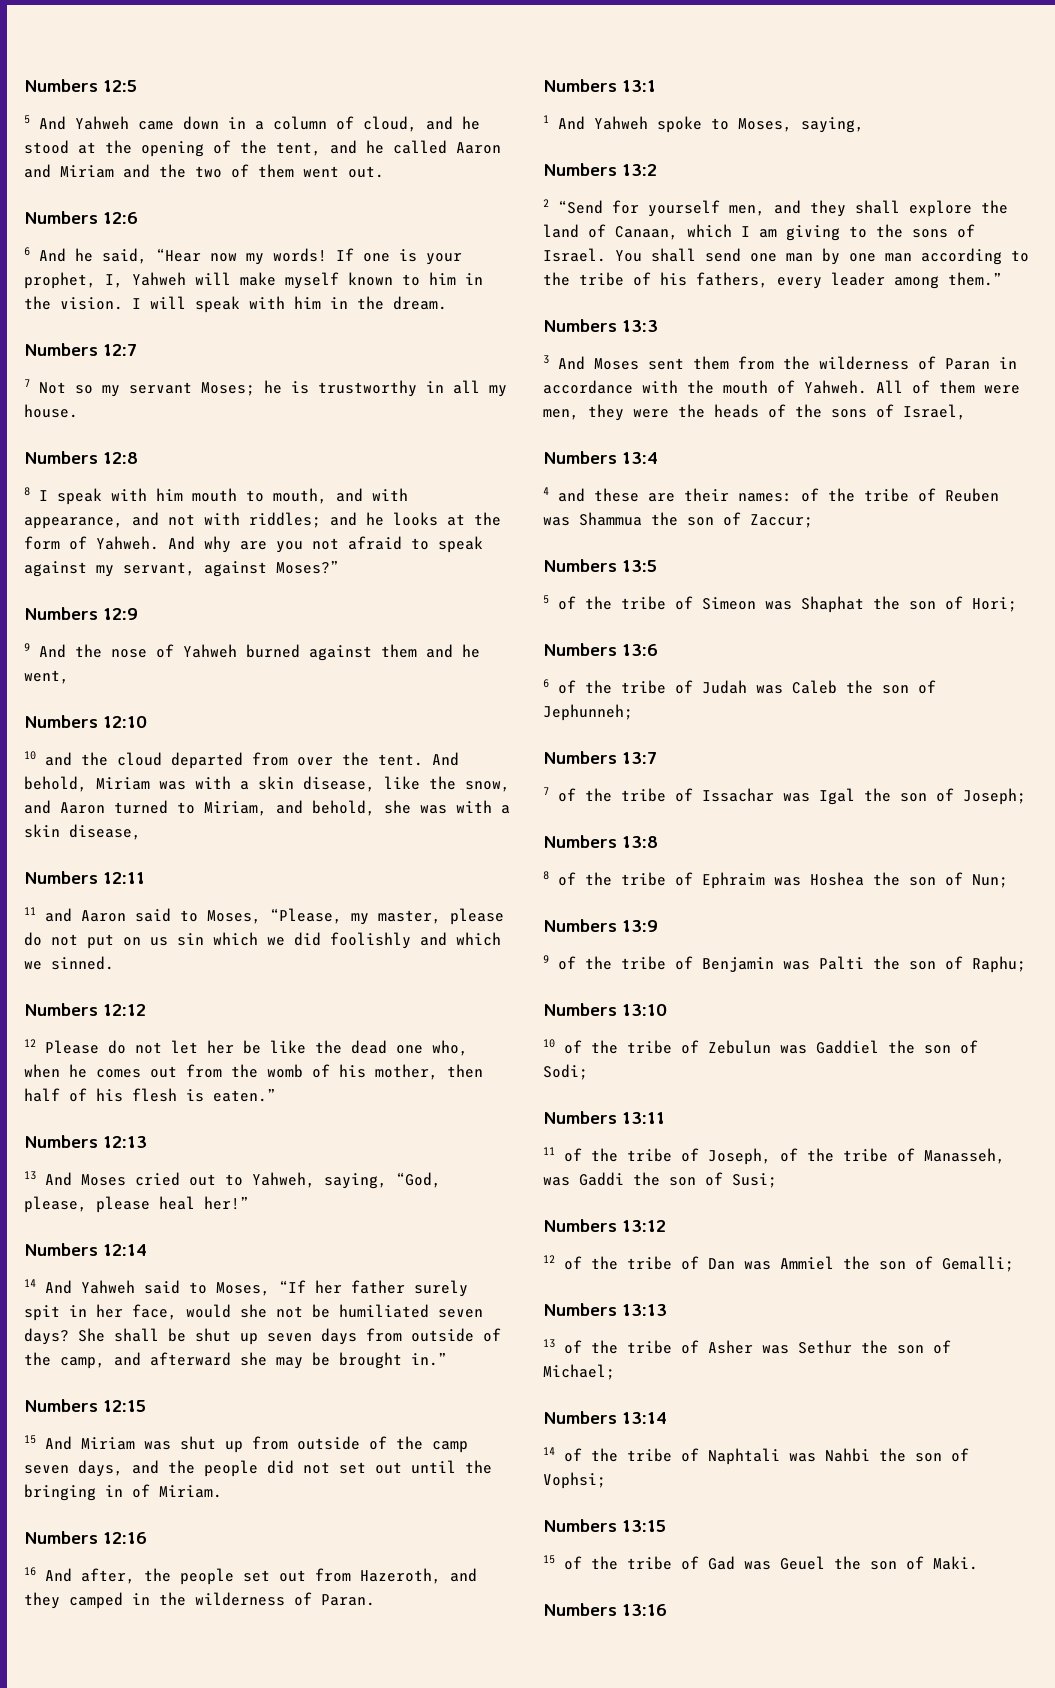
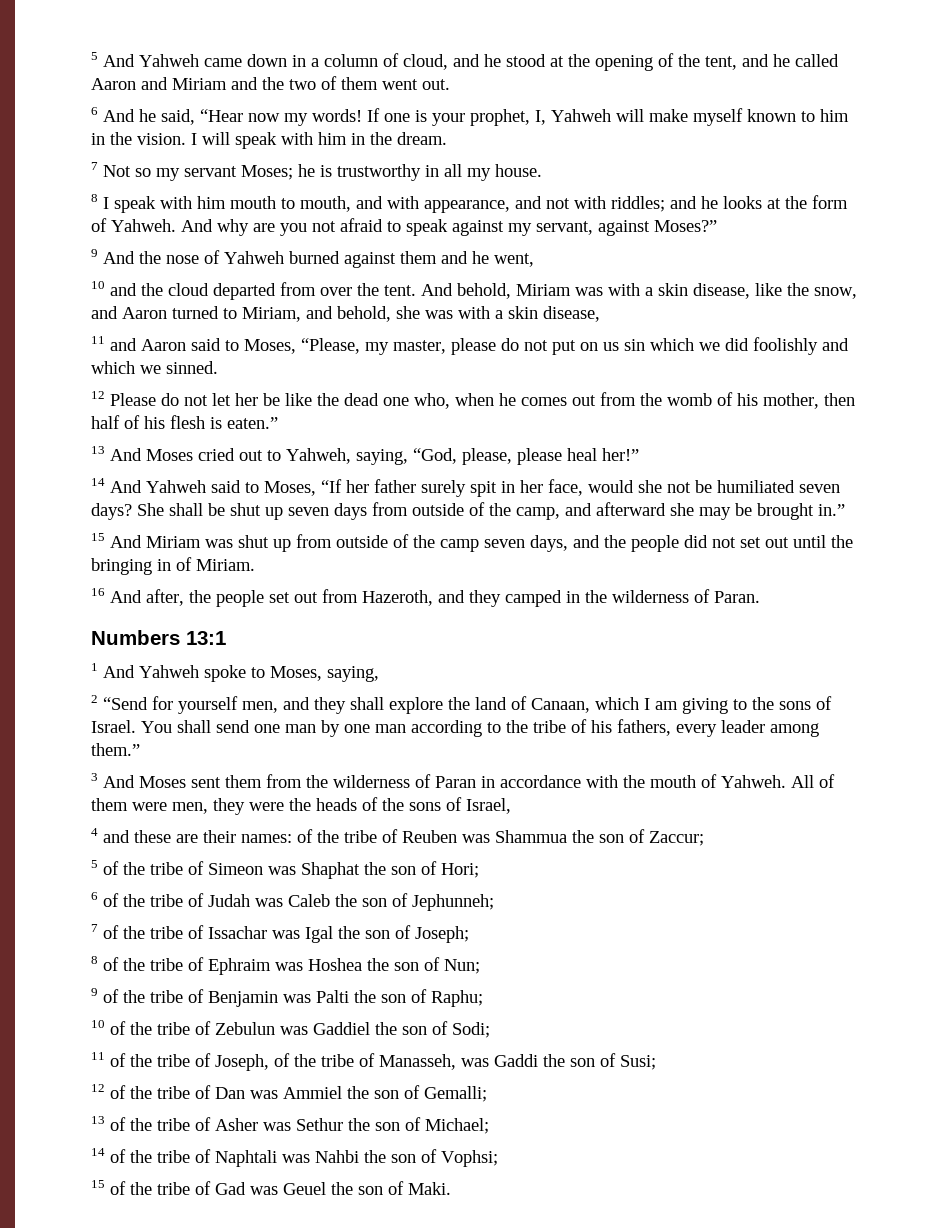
[24,79,137,92] Numbers 12:5 // -> (91, 56) none
[24,211,138,224] // Numbers 12:6 -> (450, 84) none
[24,343,137,356] // Numbers 12:7 -> (447, 138) none
[24,451,138,464] // Numbers 12:8 -> (542, 170) none
[24,607,138,620] // Numbers 12:9 -> (717, 226) none
[24,715,147,728] // Numbers 12:10 -> (534, 260) none
[24,871,145,884] // Numbers 12:11 -> (600, 314) none
[24,1003,146,1016] // Numbers 12:12 -> (218, 367) none
[24,1135,147,1148] // Numbers 12:13 -> (278, 423) none
[24,1243,147,1256] // Numbers 12:14 -> (639, 454) none
[24,1399,146,1412] // Numbers 12:15 -> (845, 510) none
[24,1531,147,1544] // Numbers 12:16 -> (255, 565) none
[543,163,657,176] // Numbers 13:2 -> (379, 674) none
[543,319,658,332] // Numbers 13:3 -> (140, 749) none
[543,451,658,464] // Numbers 13:4 -> (511, 806) none
[543,559,657,572] // Numbers 13:5 -> (704, 838) none
[543,643,658,656] // Numbers 13:6 -> (479, 870) none
[543,751,657,764] // Numbers 13:7 -> (494, 902) none
[543,835,658,848] // Numbers 13:8 -> (469, 934) none
[543,919,658,932] // Numbers 13:9 -> (480, 966) none
[543,1003,667,1016] // Numbers 13:10 -> (483, 998) none
[543,1111,665,1124] // Numbers 13:11 -> (490, 1030) none
[543,1219,666,1232] // Numbers 13:12 -> (656, 1062) none
[543,1303,667,1316] // Numbers 13:13 -> (487, 1094) none
[543,1411,667,1424] // Numbers 13:14 -> (489, 1126) none
[543,1519,666,1532] // Numbers 13:15 -> (498, 1158) none
[543,1603,667,1616] // Numbers 13:16 -> (451, 1188) none

